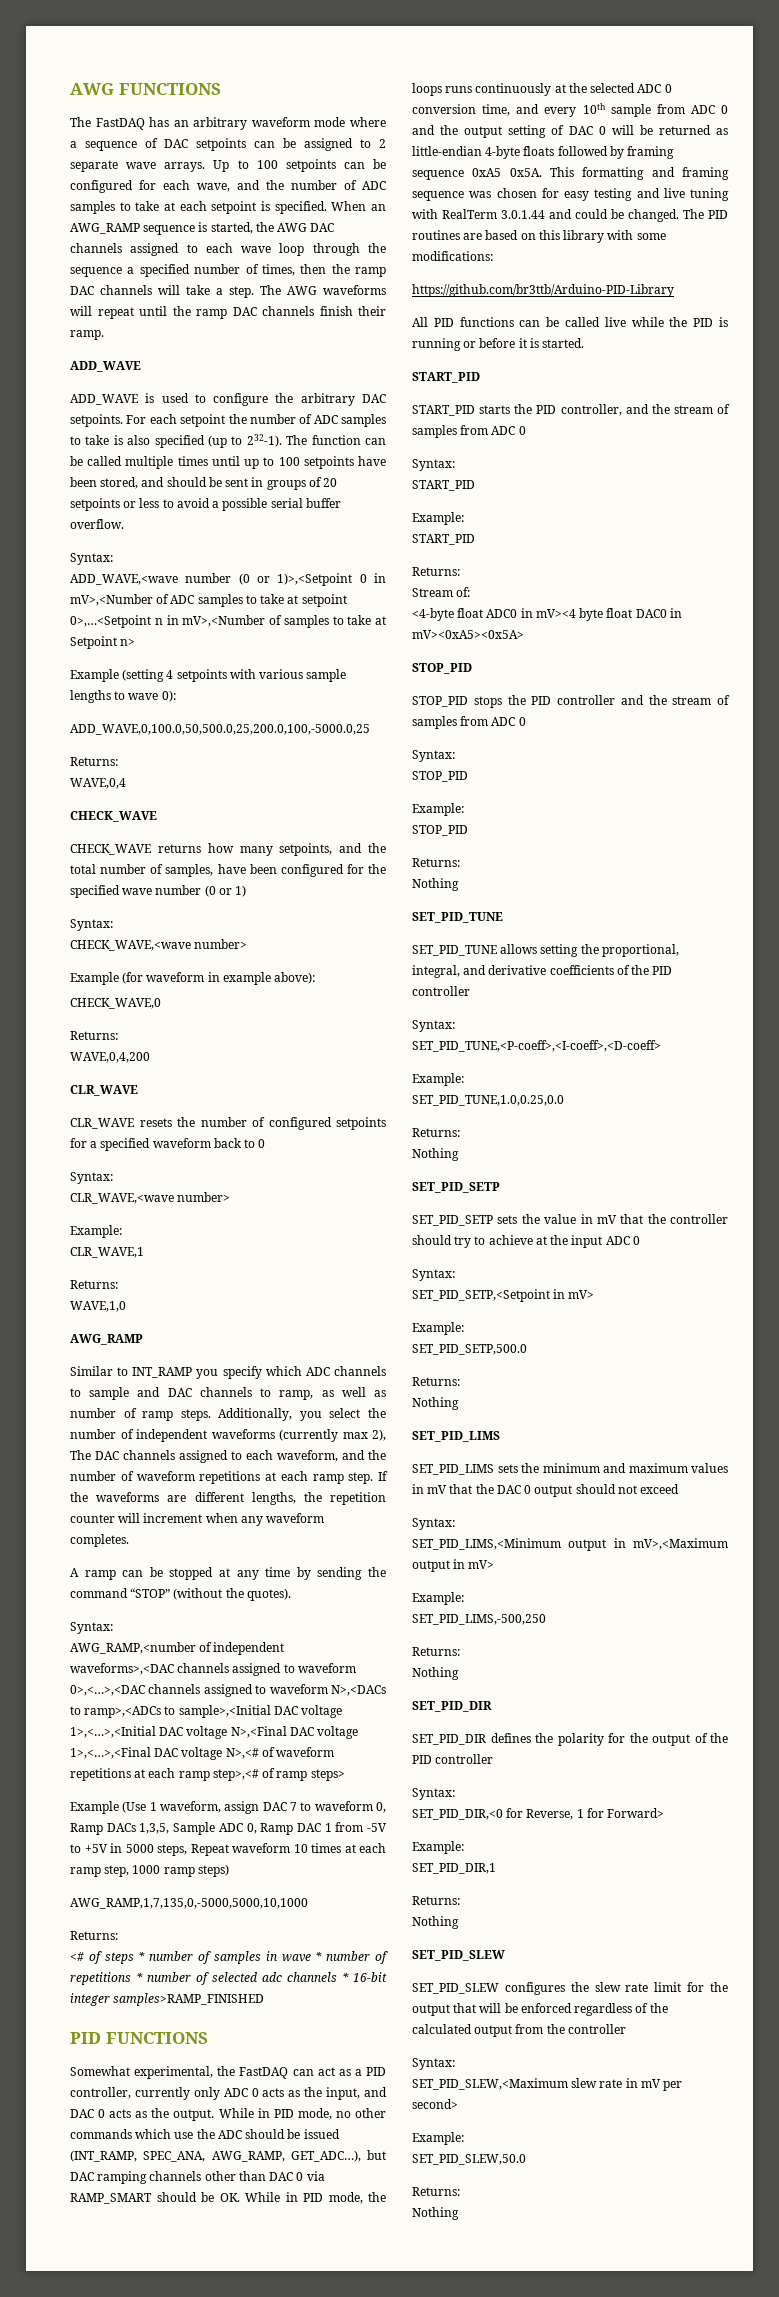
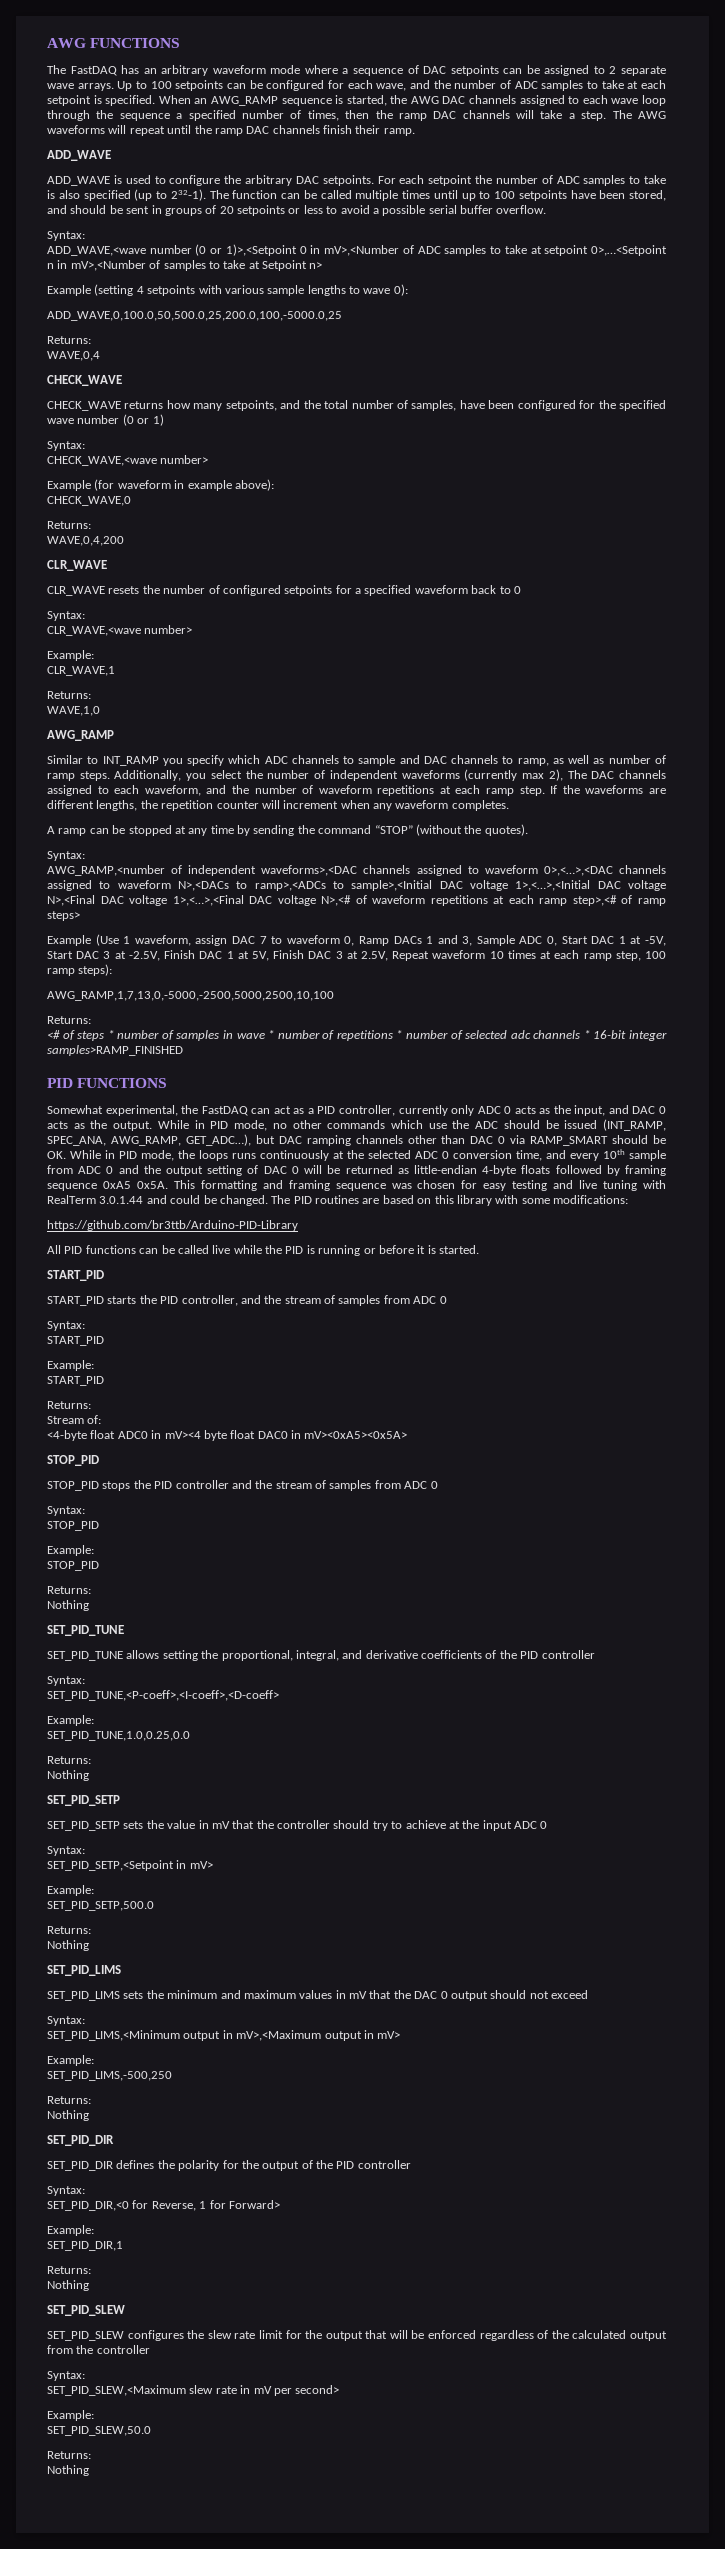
[139,1823,170,1834] 1,3,5, -> [426,935,473,946] 1 and 3,
[260,1822,387,1835] [70,1843,187,1856] Ramp DAC 1 from -5V to +5V in 5000 steps, -> [561,936,666,946] [47,950,389,961] Start DAC 1 at -5V, Start DAC 3 at -2.5V, Finish DAC 1 at 5V, Finish DAC 3 at 2.5V,
[132,1864,229,1877] [70,1898,308,1909] 1000 ramp steps) // AWG_RAMP,1,7,135,0,-5000,5000,10,1000 -> [644,951,666,959] [47,964,113,976] [47,991,334,1001] 100 ramp steps): // AWG_RAMP,1,7,13,0,-5000,-2500,5000,2500,10,100

